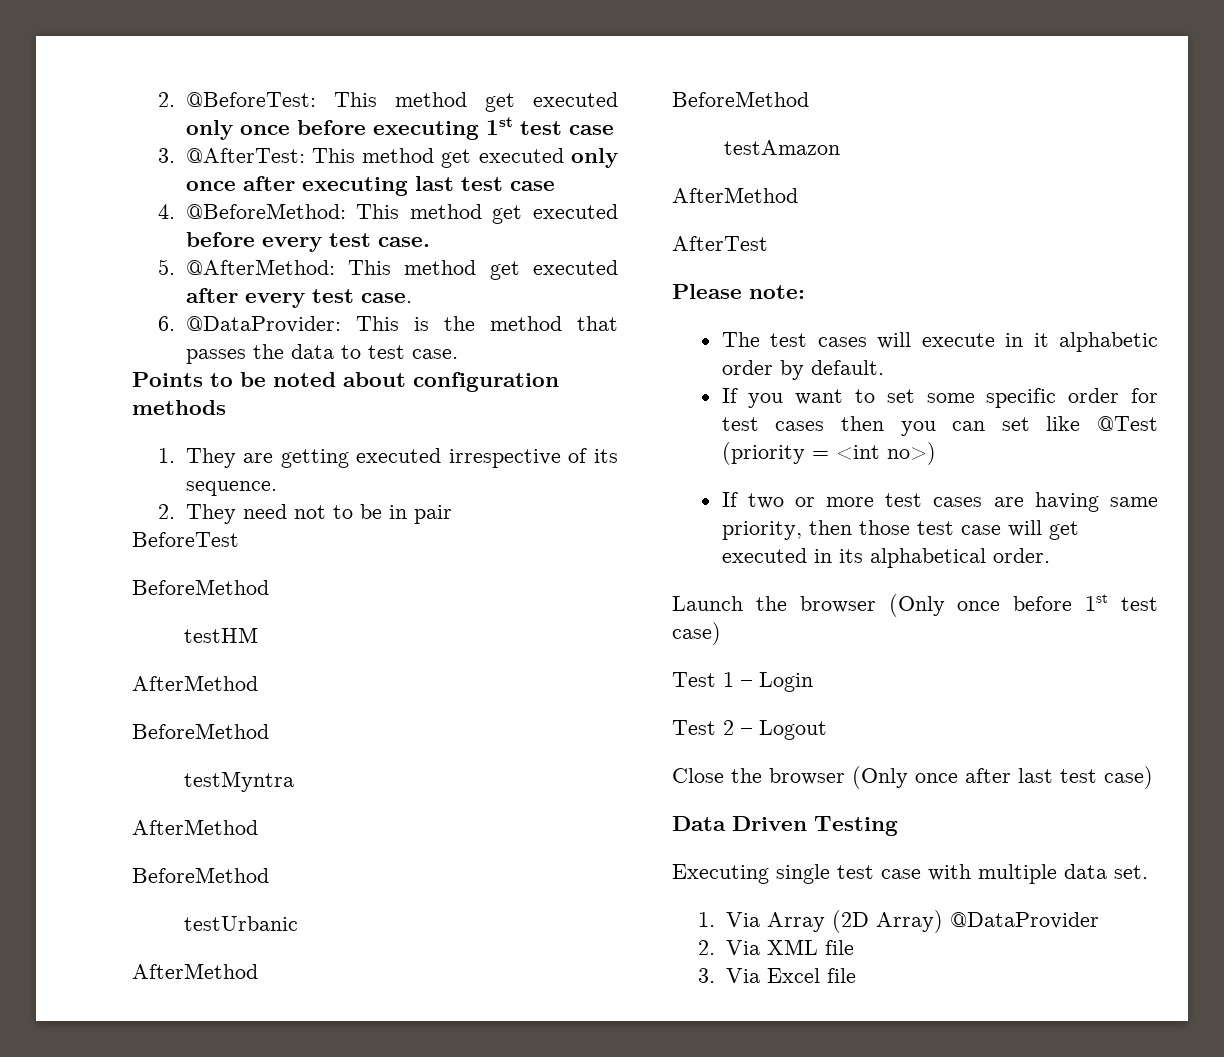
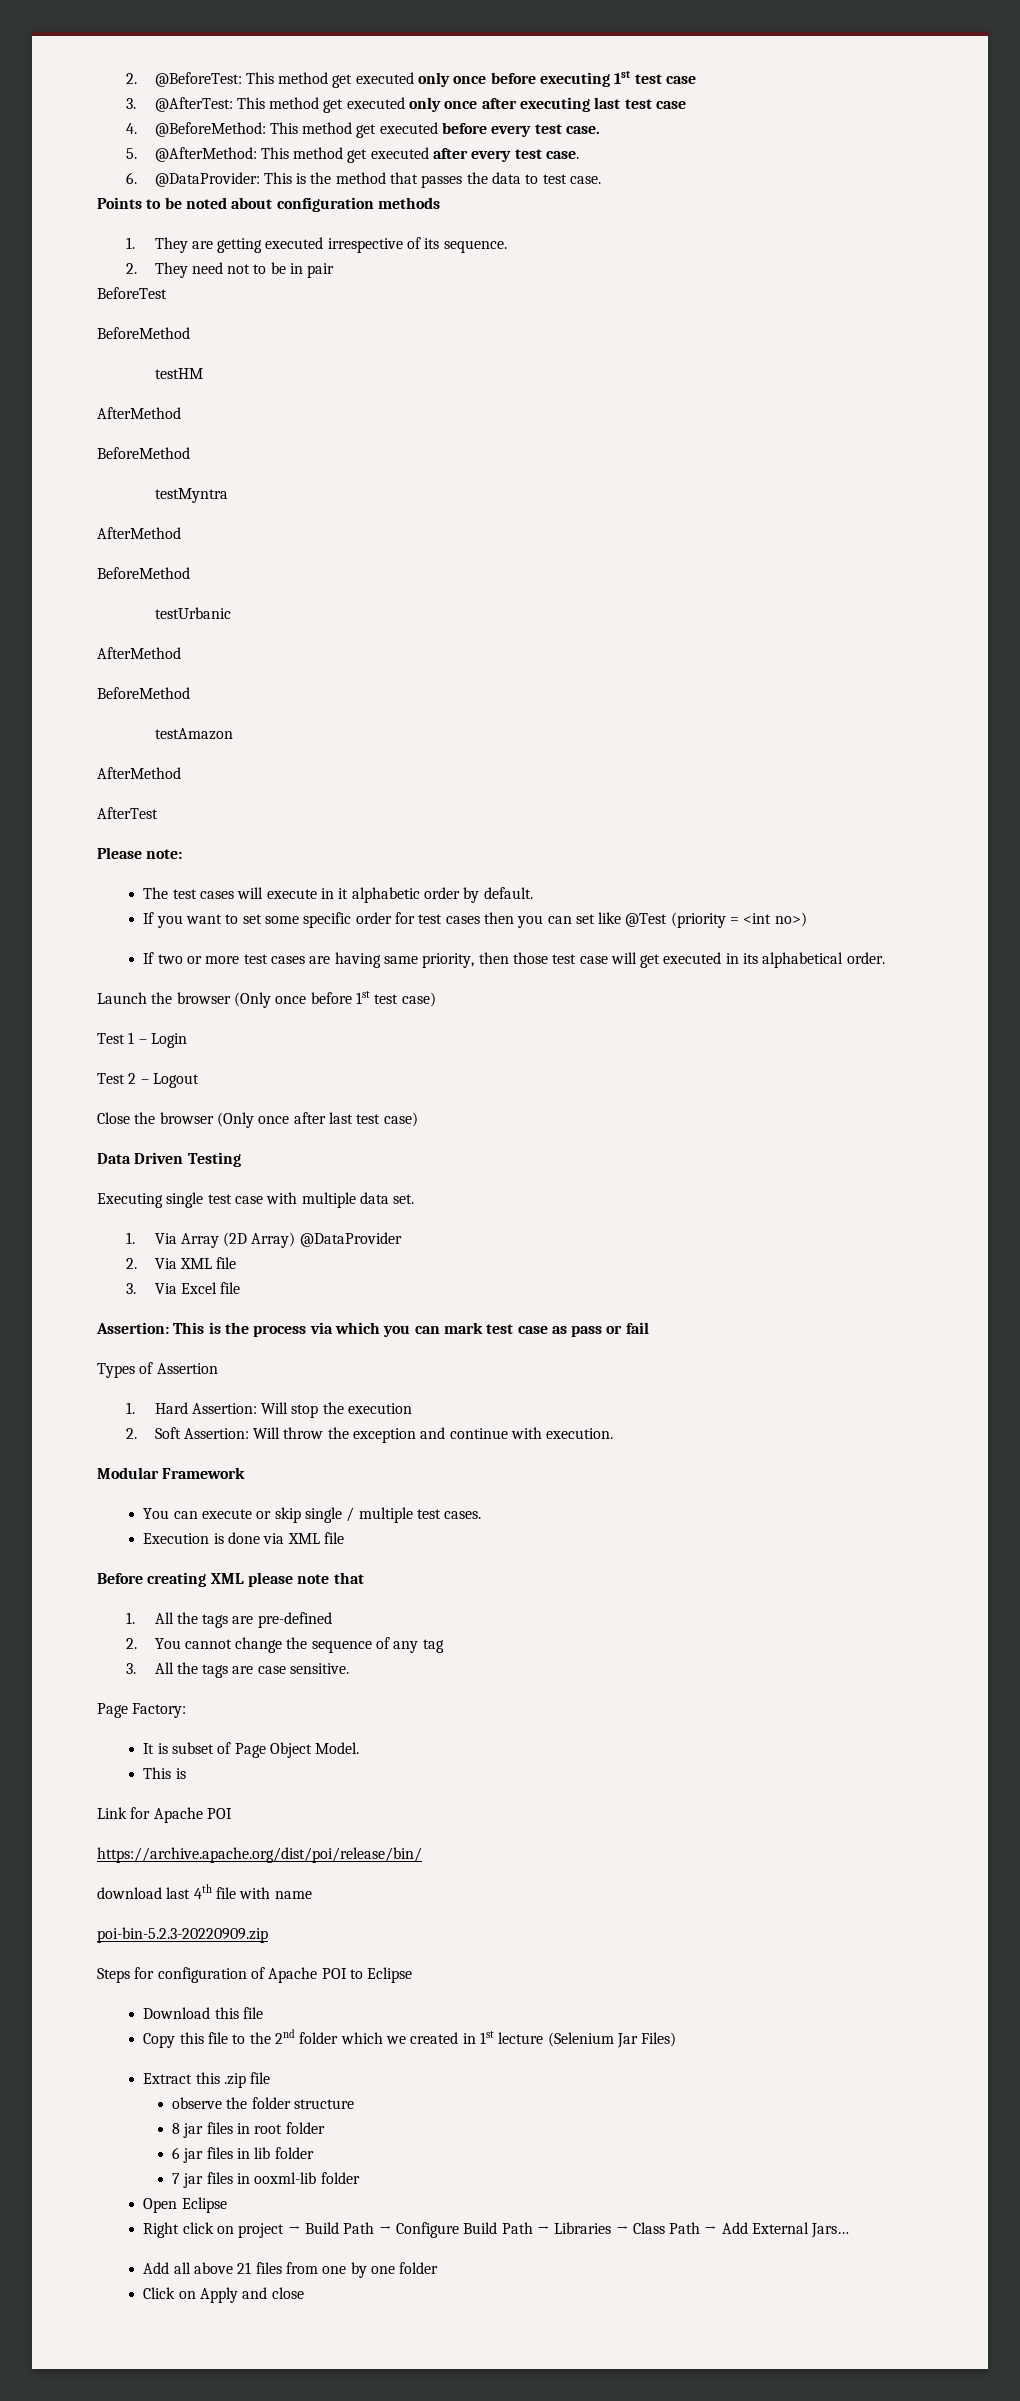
(856, 975) none -> [96,1322,649,1337] [97,1362,218,1378] [125,1402,413,1418] [125,1427,614,1443] [97,1467,246,1479] [143,1507,482,1523] [143,1532,344,1544] [97,1572,364,1587] [125,1612,332,1628] [125,1637,444,1653] [125,1662,350,1678] [97,1703,187,1718] [143,1742,360,1758] [143,1767,186,1779] [97,1807,232,1823] [97,1847,422,1863] [97,1884,312,1899] [97,1927,268,1943] [97,1967,413,1983] [143,2007,263,2019] [143,2029,677,2048] [143,2072,271,2088] [172,2097,355,2109] [172,2122,325,2138] [172,2147,314,2163] [172,2172,360,2188] [143,2197,227,2213] [143,2222,850,2238] [143,2262,439,2278] [143,2287,304,2303] // Assertion: This is the process via which you can mark test case as pass or fail // Types of Assertion // 1. Hard Assertion: Will stop the execution // 2. Soft Assertion: Will throw the exception and continue with execution. // Modular Framework // You can execute or skip single / multiple test cases. // Execution is done via XML file // Before creating XML please note that // 1. All the tags are pre-defined // 2. You cannot change the sequence of any tag // 3. All the tags are case sensitive. // Page Factory: // It is subset of Page Object Model. // This is // Link for Apache POI // https://archive.apache.org/dist/poi/release/bin/ // download last 4th file with name // poi-bin-5.2.3-20220909.zip // Steps for configuration of Apache POI to Eclipse // Download this file // Copy this file to the 2nd folder which we created in 1st lecture (Selenium Jar Files) // Extract this .zip file // observe the folder structure // 8 jar files in root folder // 6 jar files in lib folder // 7 jar files in ooxml-lib folder // Open Eclipse // Right click on project → Build Path → Configure Build Path → Libraries → Class Path → Add External Jars… // Add all above 21 files from one by one folder // Click on Apply and close

